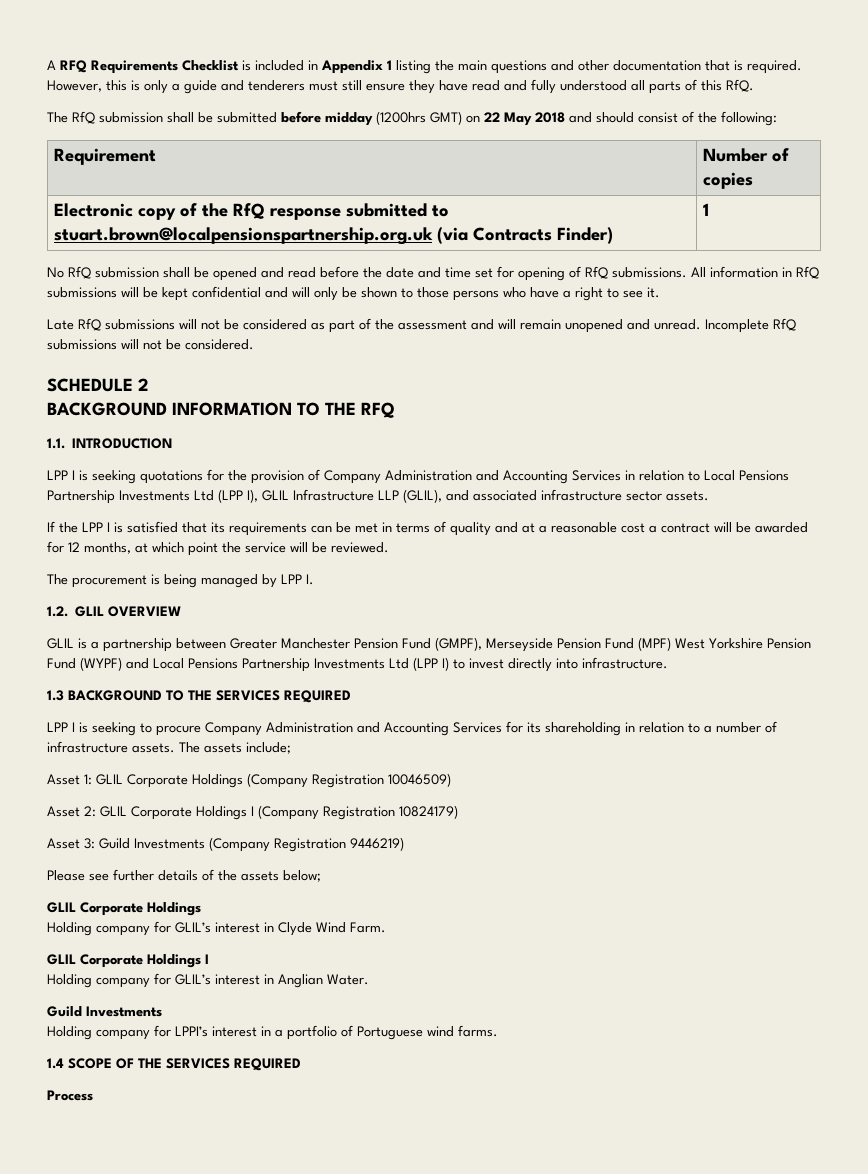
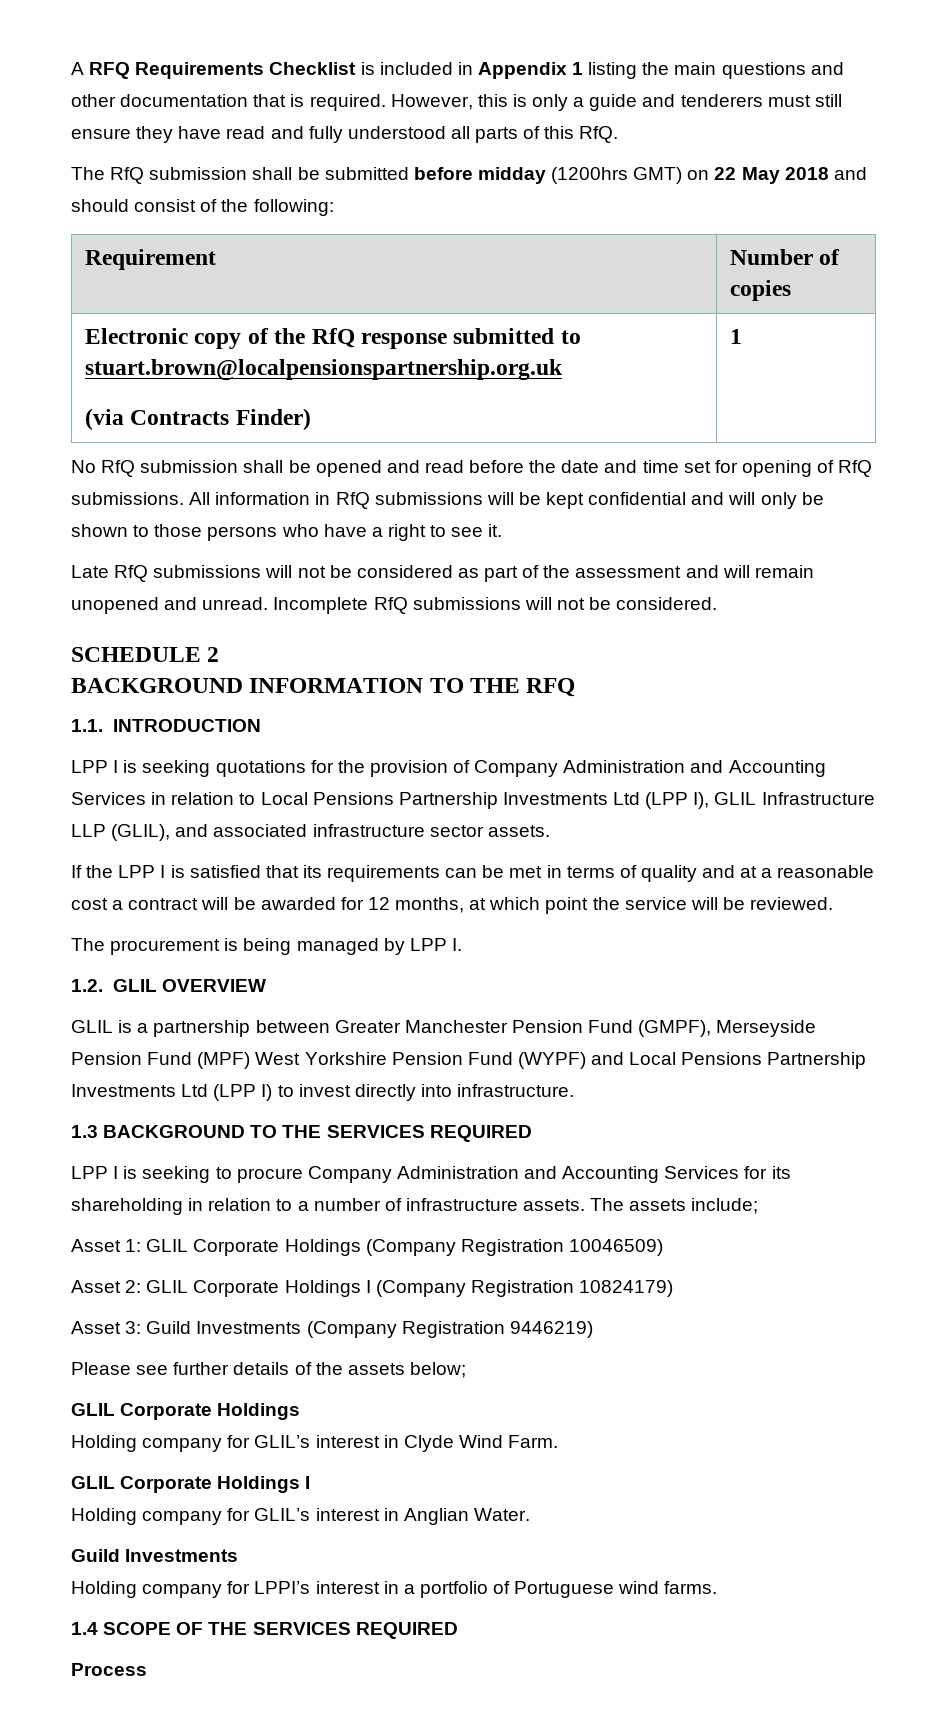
(434, 236) none -> (564, 370) //

